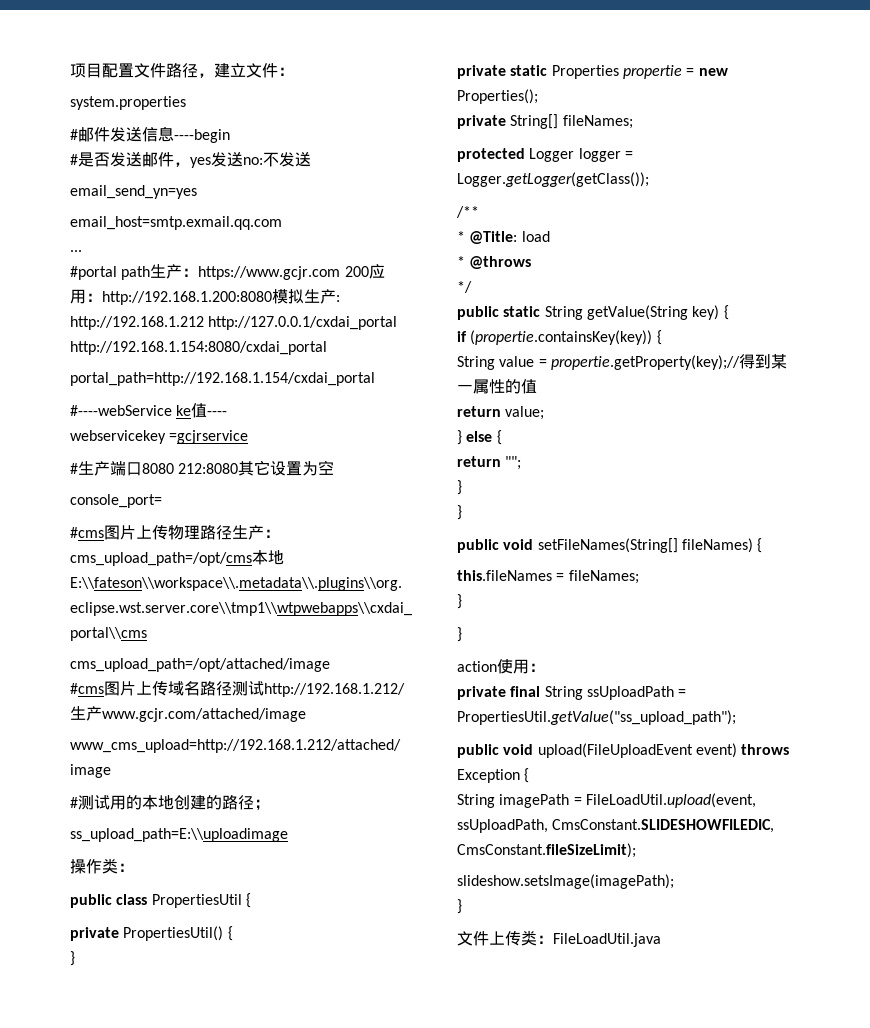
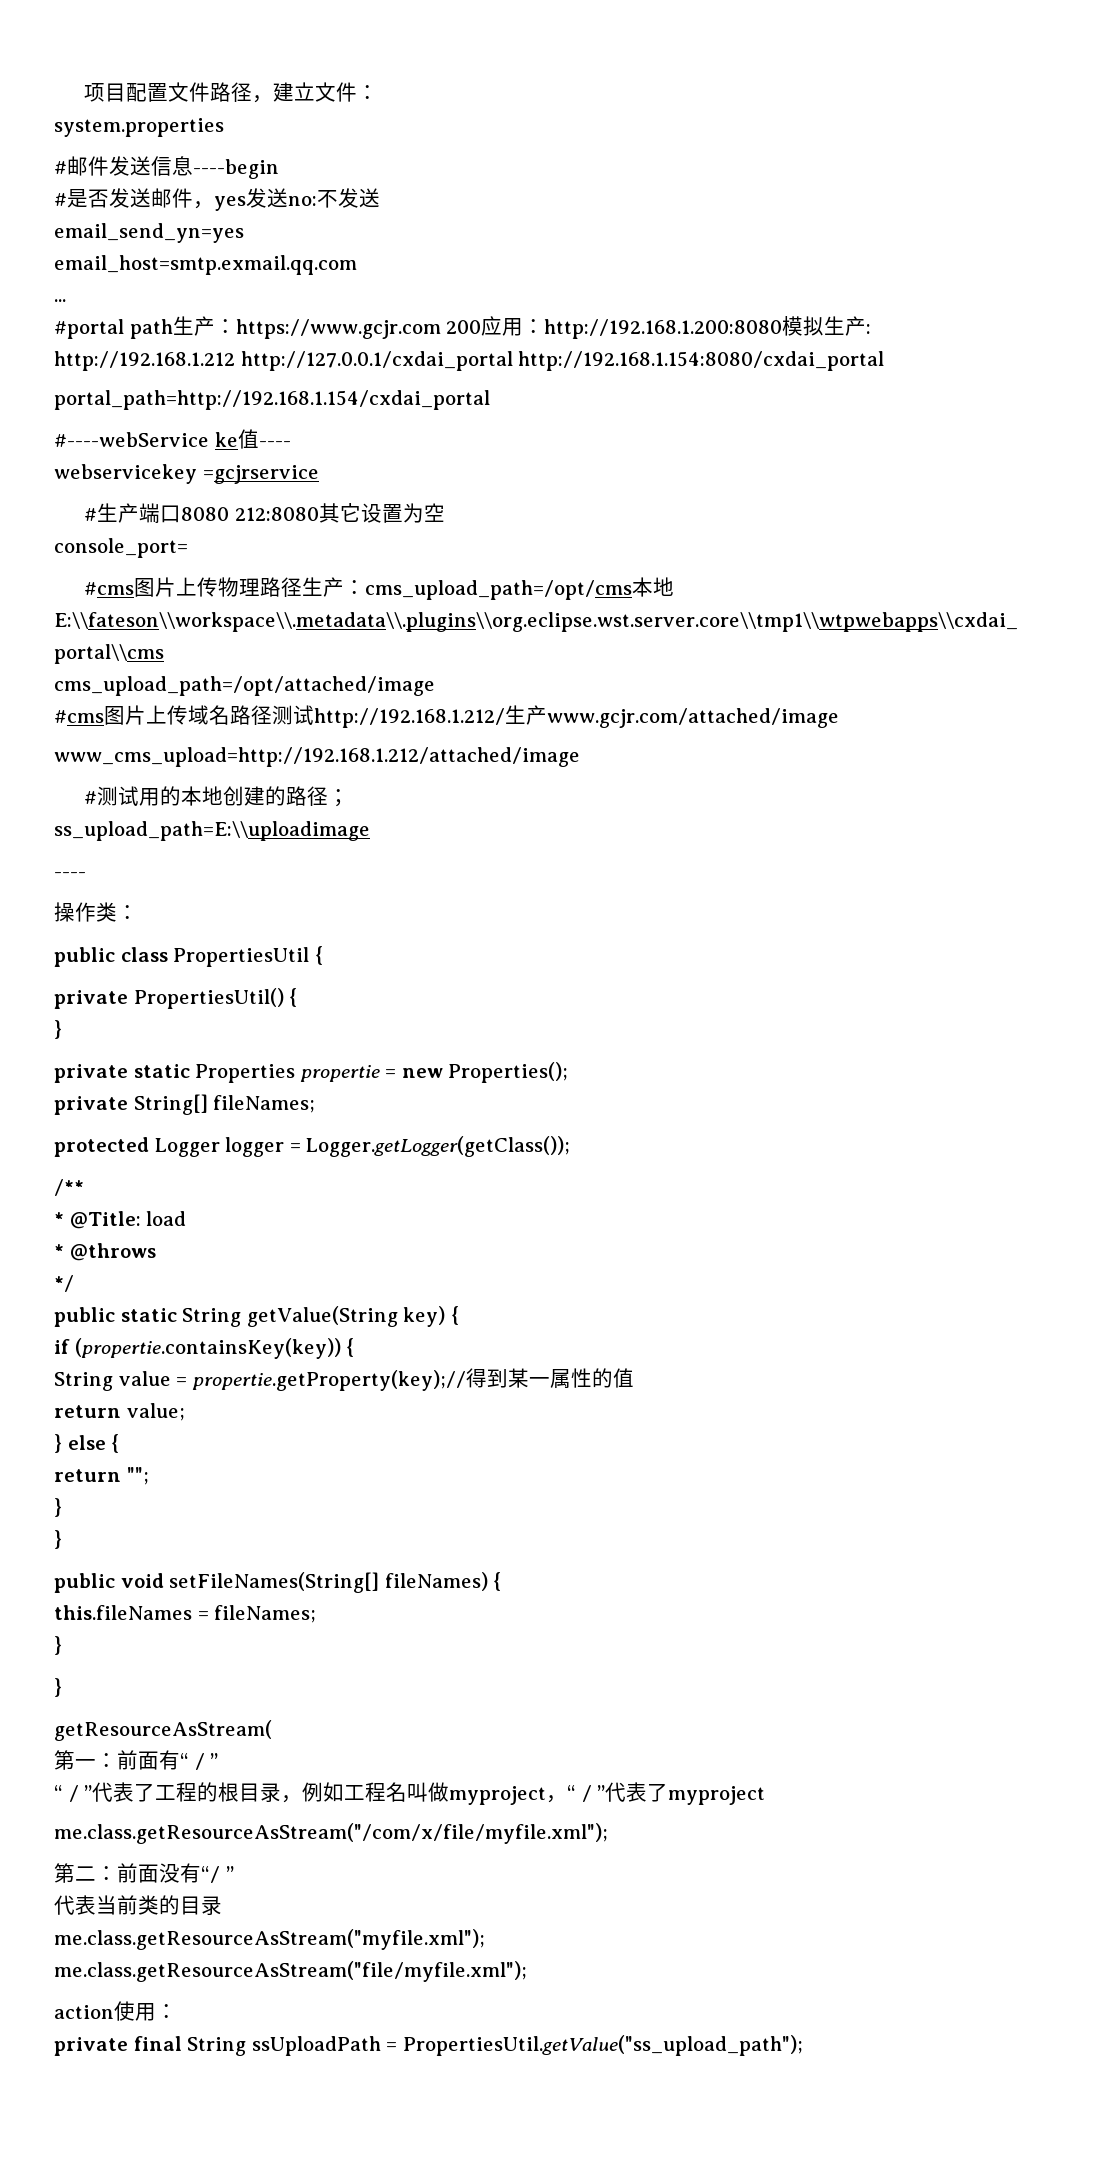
(288, 835) none -> [54,872,86,878] // ----
(462, 634) none -> [54,1720,272,1741] [54,1750,219,1770] [54,1782,766,1805] [54,1823,608,1844] [54,1863,234,1883] [54,1895,222,1915] [54,1929,485,1950] [54,1961,527,1982] // getResourceAsStream( // 第一：前面有“ / ” // “ / ”代表了工程的根目录，例如工程名叫做myproject，“ / ”代表了myproject // me.class.getResourceAsStream("/com/x/file/myfile.xml"); // 第二：前面没有“/ ” // 代表当前类的目录 // me.class.getResourceAsStream("myfile.xml"); // me.class.getResourceAsStream("file/myfile.xml");
[457,743,790,758] [457,768,530,783] [457,793,756,808] [457,819,775,833] [457,843,636,858] [457,874,674,889] [457,899,462,914] [457,930,661,947] // public void upload(FileUploadEvent event) throws Exception { // String imagePath = FileLoadUtil.upload(event, ssUploadPath, CmsConstant.SLIDESHOWFILEDIC, CmsConstant.fileSizeLimit); // slideshow.setsImage(imagePath); // } // 文件上传类：FileLoadUtil.java -> (803, 2045) none

